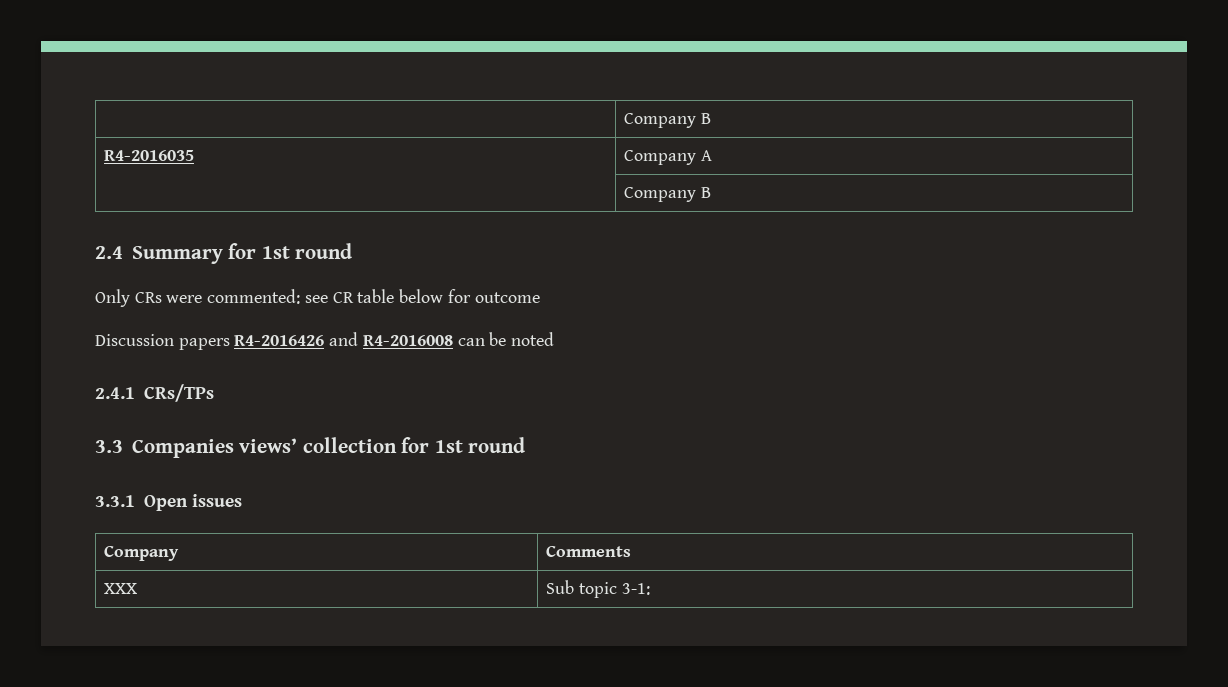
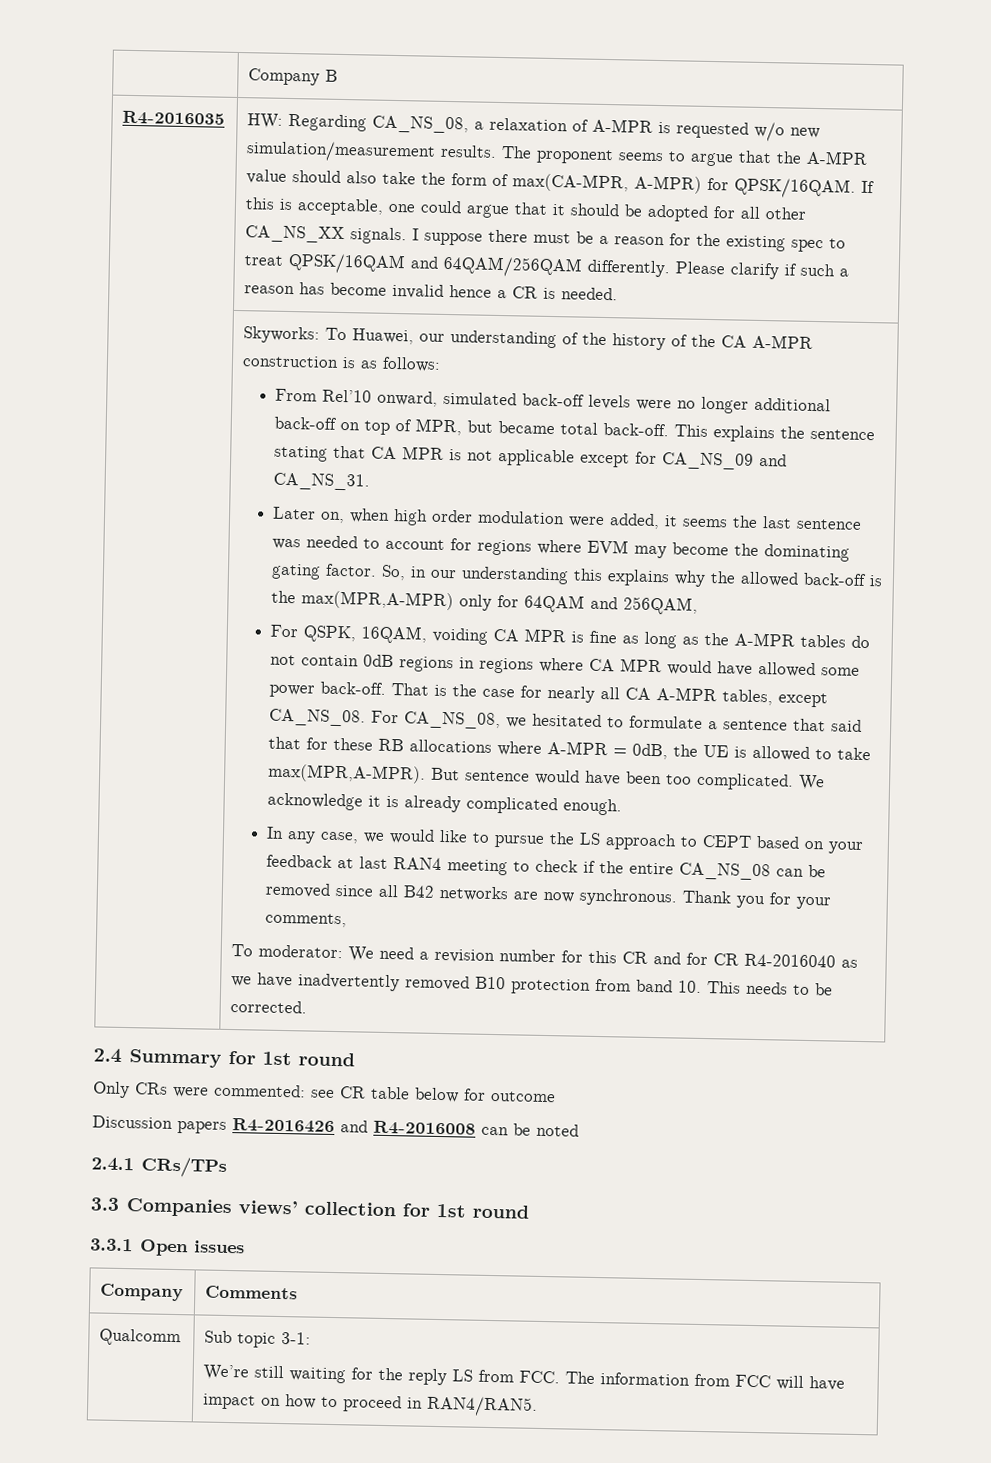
[624,150,713,165] [624,187,712,202] Company A // | Company B -> [247,113,821,142] [246,140,869,167] [246,169,876,199] [245,197,808,222] [245,225,847,253] [244,252,850,280] [244,282,619,301] [243,326,814,351] [242,355,442,372] [275,388,832,414] [274,416,876,443] [274,445,788,470] [273,472,371,491] [273,506,863,530] [272,535,851,562] [271,563,884,587] [271,590,699,615] [270,624,871,649] [270,654,861,678] [269,681,829,708] [269,708,863,732] [268,736,872,761] [268,763,826,791] [267,792,623,816] [266,826,864,855] [266,854,827,881] [265,882,832,910] [265,912,348,928] [231,944,859,968] [231,972,834,996] [230,1000,308,1014] HW: Regarding CA_NS_08, a relaxation of A-MPR is requested w/o new simulation/measurement results. The proponent seems to argue that the A-MPR value should also take the form of max(CA-MPR, A-MPR) for QPSK/16QAM. If this is acceptable, one could argue that it should be adopted for all other CA_NS_XX signals. I suppose there must be a reason for the existing spec to treat QPSK/16QAM and 64QAM/256QAM differently. Please clarify if such a reason has become invalid hence a CR is needed. // | Skyworks: To Huawei, our understanding of the history of the CA A-MPR construction is as follows: // From Rel’10 onward, simulated back-off levels were no longer additional back-off on top of MPR, but became total back-off. This explains the sentence stating that CA MPR is not applicable except for CA_NS_09 and CA_NS_31. // Later on, when high order modulation were added, it seems the last sentence was needed to account for regions where EVM may become the dominating gating factor. So, in our understanding this explains why the allowed back-off is the max(MPR,A-MPR) only for 64QAM and 256QAM, // For QSPK, 16QAM, voiding CA MPR is fine as long as the A-MPR tables do not contain 0dB regions in regions where CA MPR would have allowed some power back-off. That is the case for nearly all CA A-MPR tables, except CA_NS_08. For CA_NS_08, we hesitated to formulate a sentence that said that for these RB allocations where A-MPR = 0dB, the UE is allowed to take max(MPR,A-MPR). But sentence would have been too complicated. We acknowledge it is already complicated enough. // In any case, we would like to pursue the LS approach to CEPT based on your feedback at last RAN4 meeting to check if the entire CA_NS_08 can be removed since all B42 networks are now synchronous. Thank you for your comments, // To moderator: We need a revision number for this CR and for CR R4-2016040 as we have inadvertently removed B10 protection from band 10. This needs to be corrected.
[104,583,138,594] XXX -> [99,1328,182,1347] Qualcomm
(650, 589) none -> [203,1364,846,1391] [203,1393,539,1417] // We’re still waiting for the reply LS from FCC. The information from FCC will have impact on how to proceed in RAN4/RAN5.

